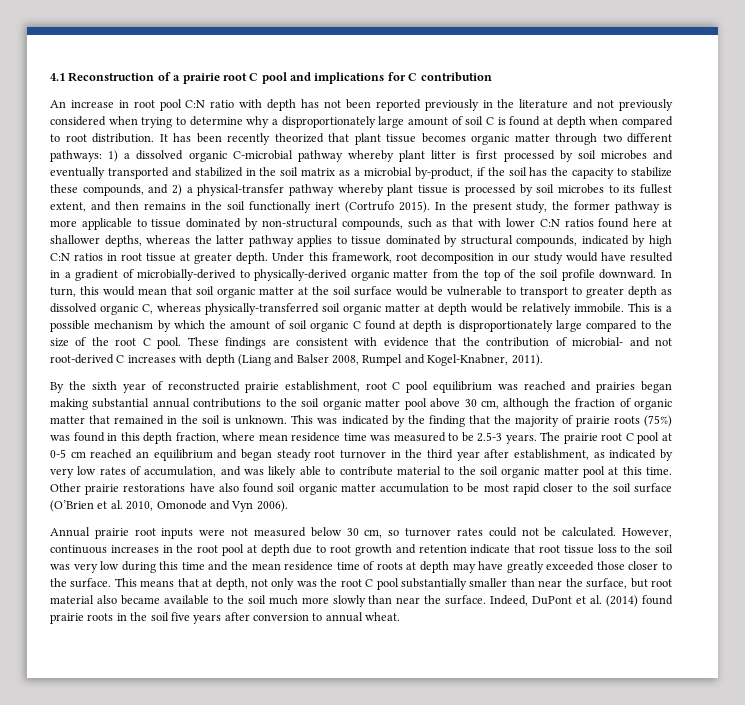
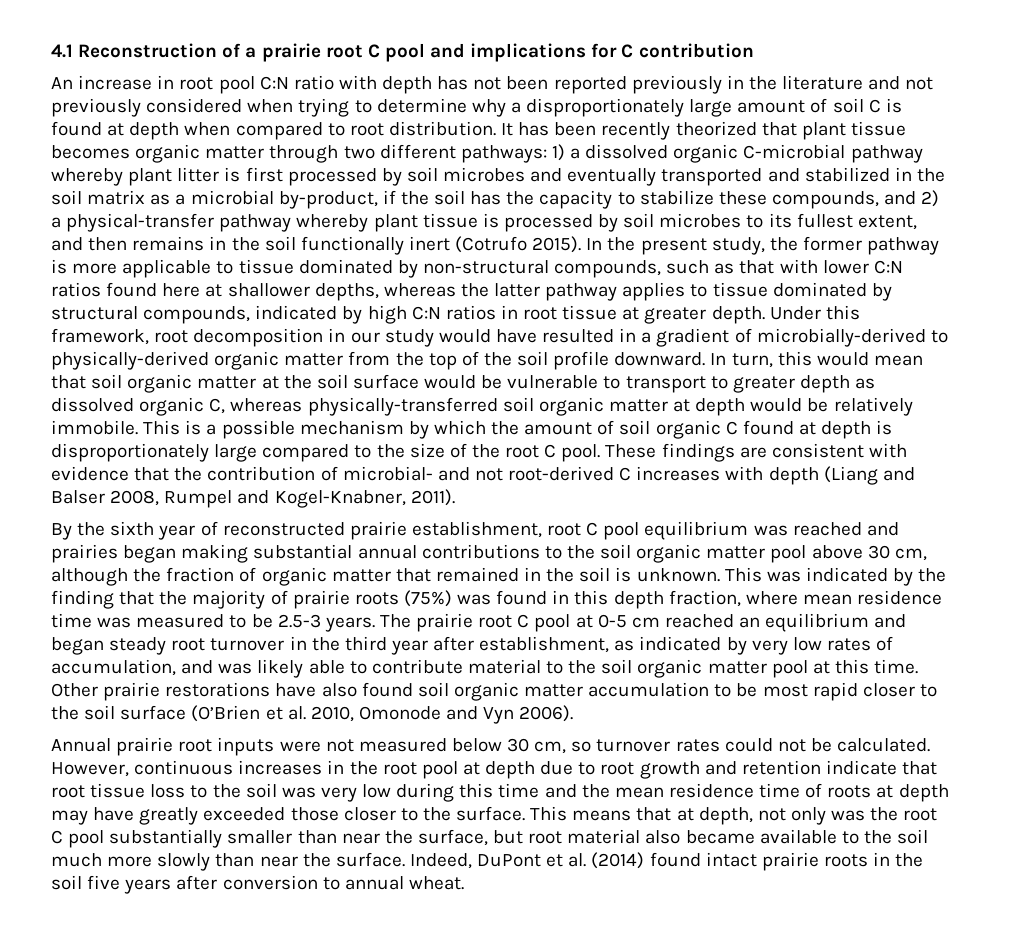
[345,201,394,213] (Cortrufo -> [455,236,528,253] (Cotrufo
(673, 600) none -> [705,852,757,867] intact

